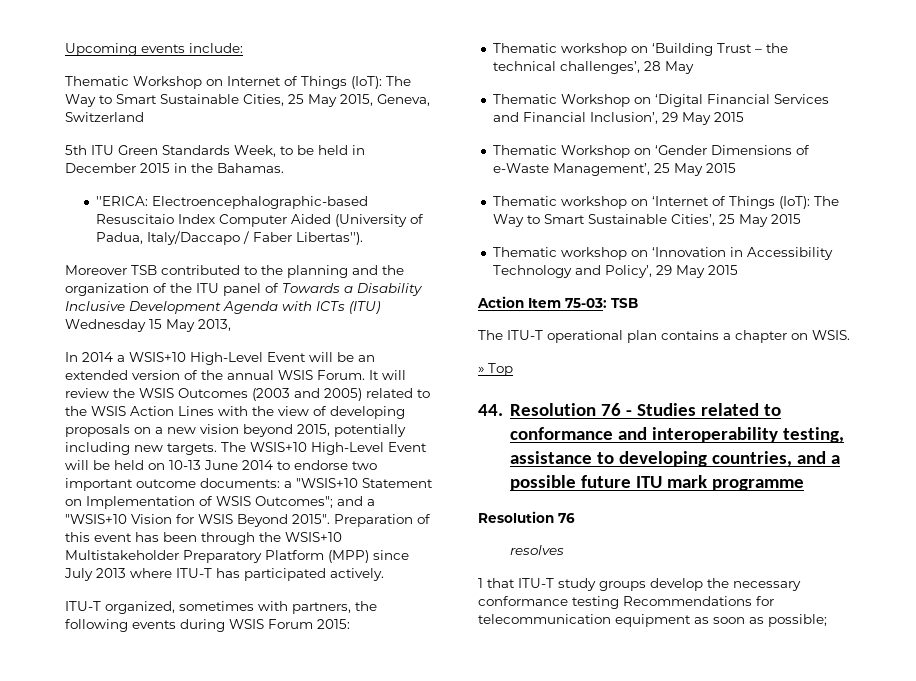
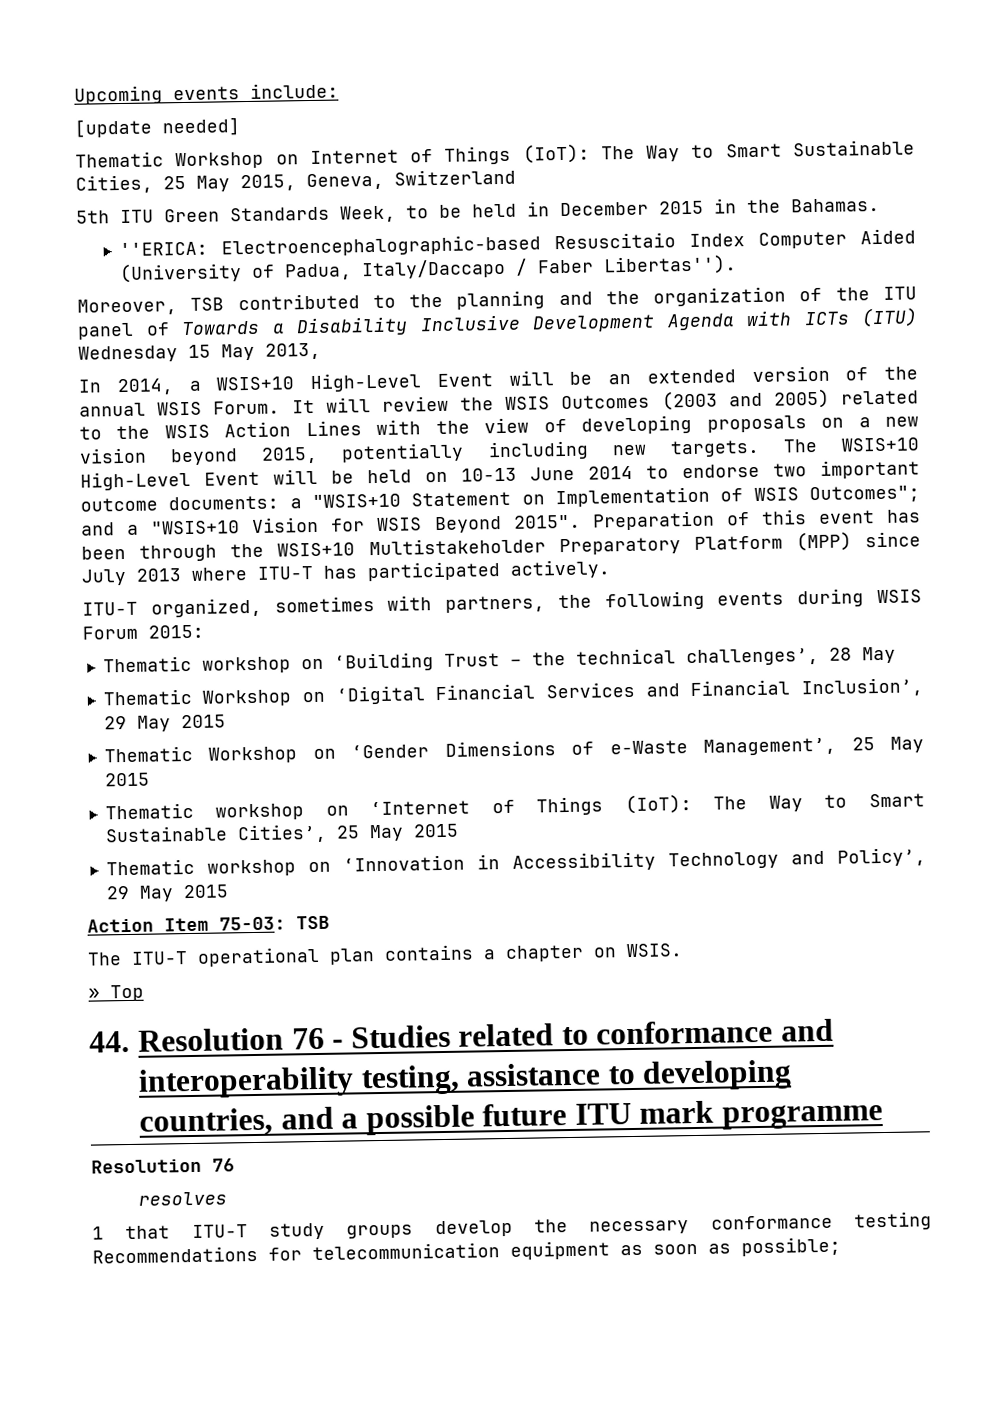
(243, 48) none -> [74,117,240,138] // [update needed]
[65,265,127,275] Moreover -> [77,298,177,316] Moreover,
[82,352,113,362] 2014 -> [116,378,174,396] 2014,

